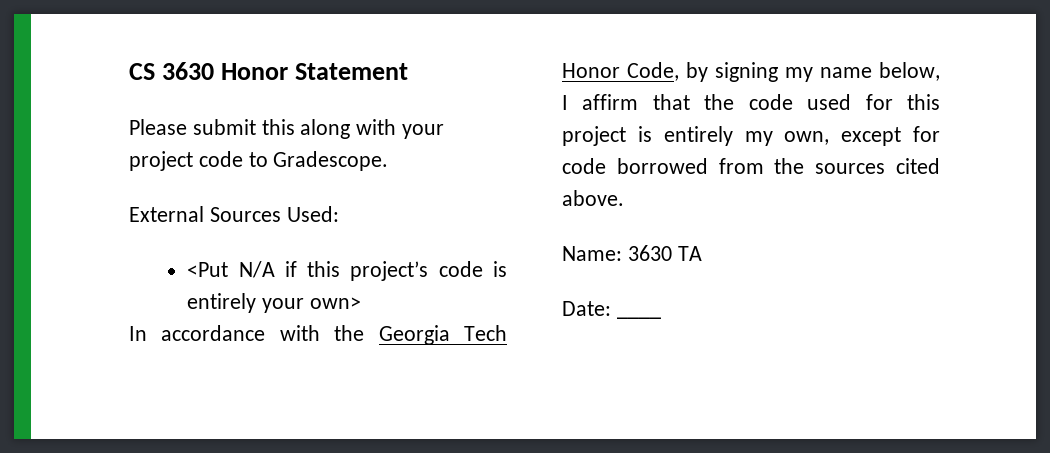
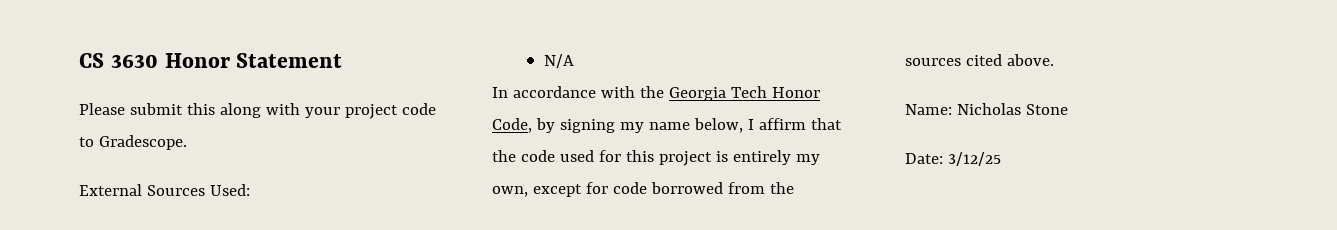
[187,262,229,277] <Put -> (250, 190) none
[284,261,508,281] [187,293,362,313] if this project’s code is entirely your own> -> (575, 61) none
[627,245,702,261] 3630 TA -> [956,103,1068,115] Nicholas Stone
[616,316,661,319] ____ -> [947,152,1001,166] 3/12/25

